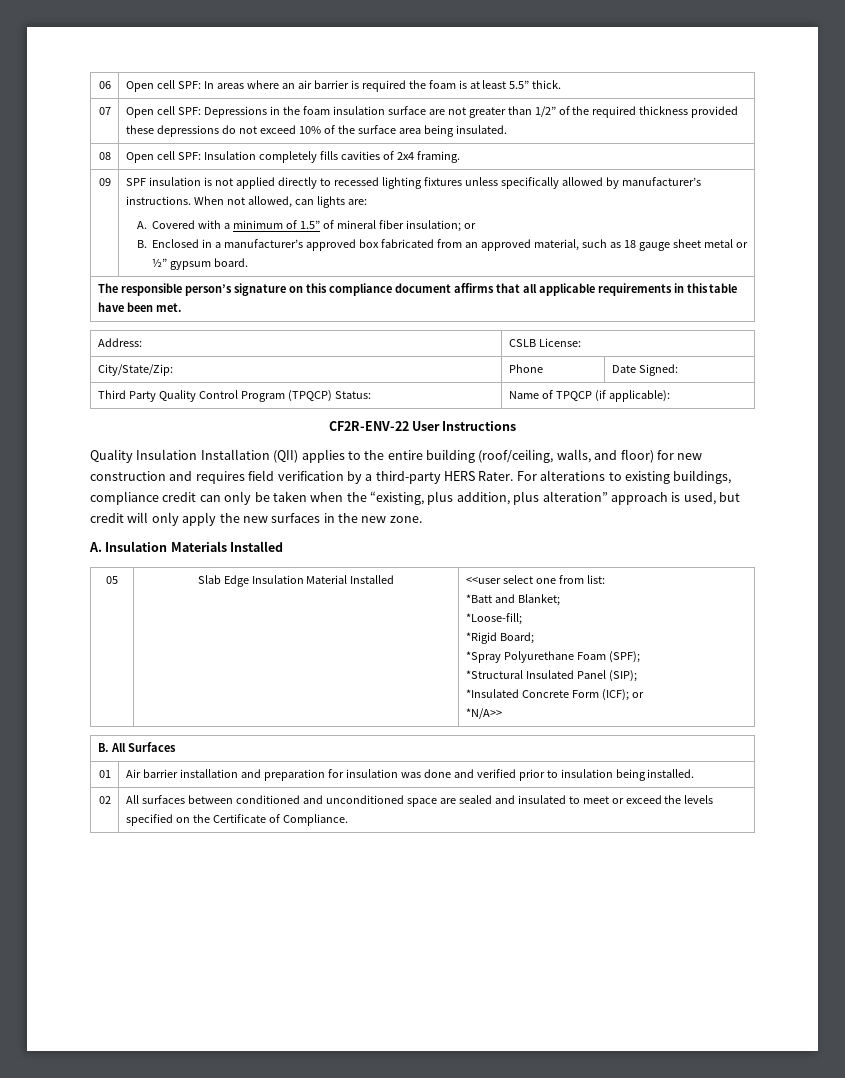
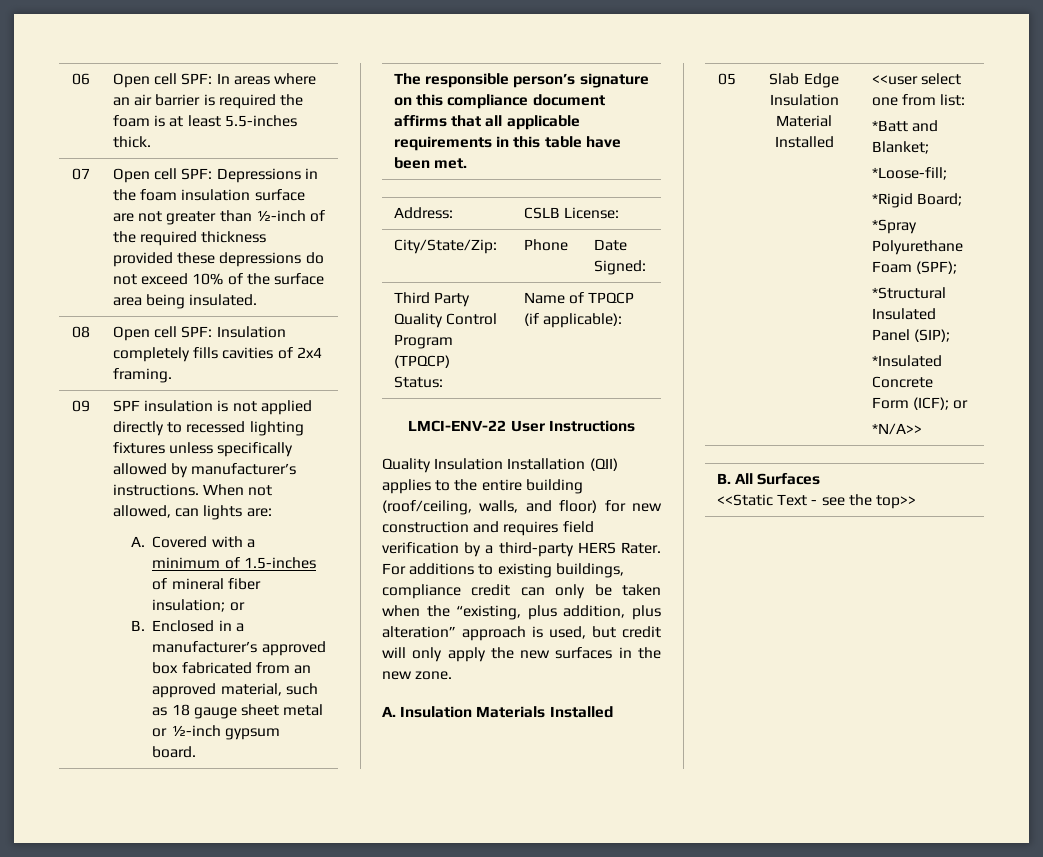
[509,80,530,89] 5.5” -> [224,115,297,127] 5.5-inches
[534,106,556,117] 1/2” -> [255,210,306,222] ½-inch
[300,220,321,229] 1.5” -> [243,557,316,569] 1.5-inches
[152,258,168,267] ½” -> [170,725,221,737] ½-inch
[328,421,409,431] CF2R-ENV-22 -> [408,420,507,432] LMCI-ENV-22
[540,470,606,481] alterations -> [409,563,475,575] additions
[98,770,111,778] [125,769,695,781] [98,796,111,804] [125,795,714,807] [125,814,348,826] // 01 | Air barrier installation and preparation for insulation was done and verified prior to insulation being installed. // 02 | All surfaces between conditioned and unconditioned space are sealed and insulated to meet or exceed the levels specified on the Certificate of Compliance. -> [716,494,916,509] // <<Static Text - see the top>>

